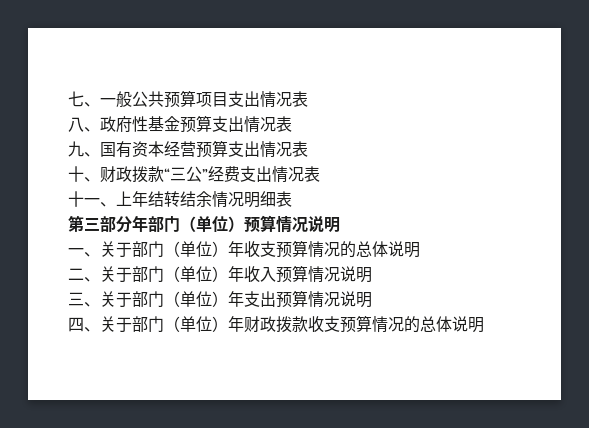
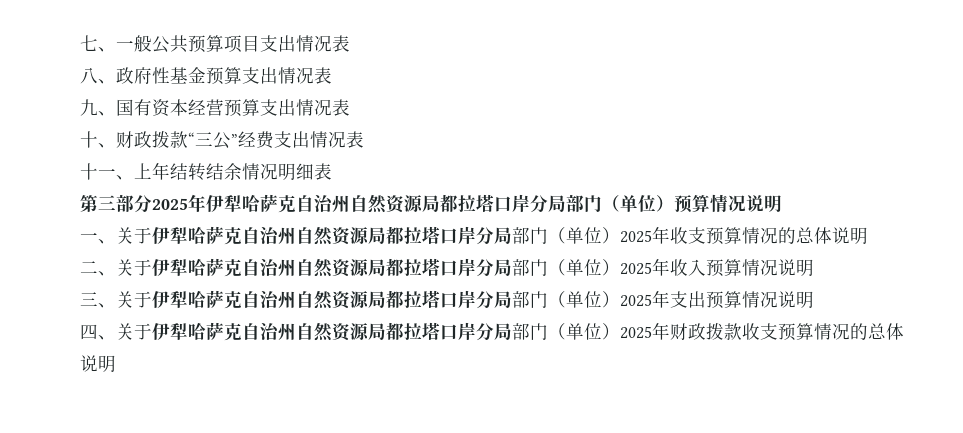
[132,215,148,232] 年 -> [152,194,566,214] 2025年伊犁哈萨克自治州自然资源局都拉塔口岸分局
[132,241,228,257] 部门（单位） -> [152,226,652,246] 伊犁哈萨克自治州自然资源局都拉塔口岸分局部门（单位）2025
[132,266,228,282] 部门（单位） -> [152,258,652,278] 伊犁哈萨克自治州自然资源局都拉塔口岸分局部门（单位）2025
[132,291,228,307] 部门（单位） -> [152,290,652,310] 伊犁哈萨克自治州自然资源局都拉塔口岸分局部门（单位）2025
[132,316,228,332] 部门（单位） -> [152,322,652,342] 伊犁哈萨克自治州自然资源局都拉塔口岸分局部门（单位）2025

